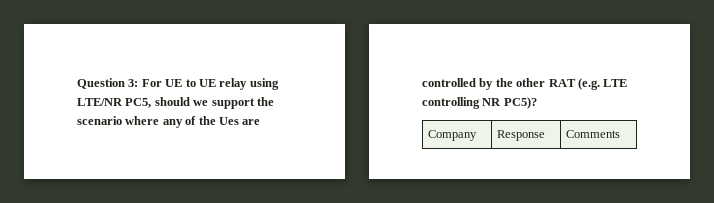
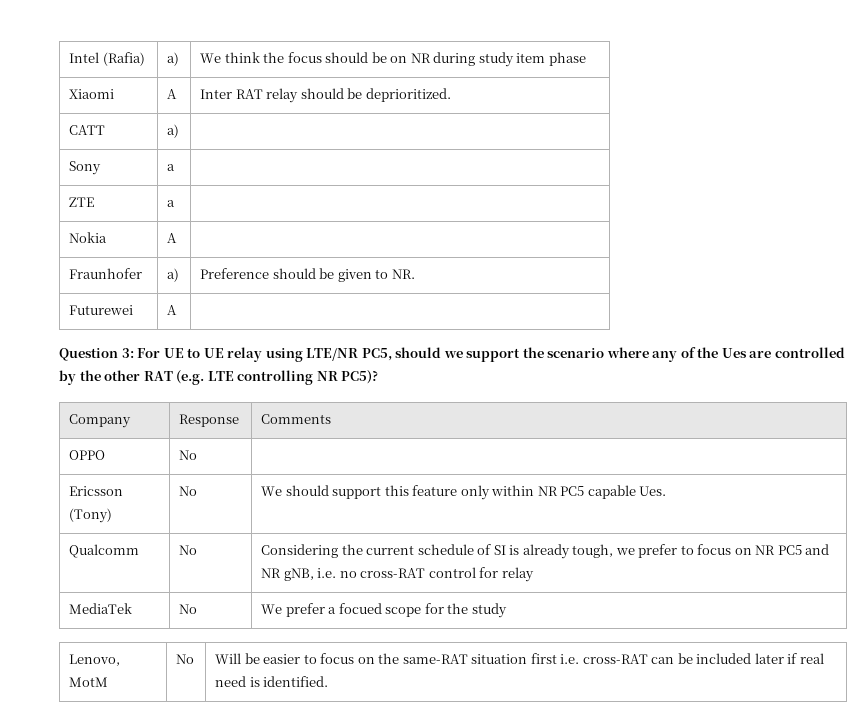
(77, 83) none -> [69,52,145,66] [167,52,180,66] [200,52,586,67] [69,89,115,99] [167,89,178,99] [200,88,451,103] [69,125,106,135] [167,124,180,138] [69,161,102,175] [167,164,176,171] [69,197,95,207] [167,200,176,207] [69,232,108,243] [167,233,178,243] [69,268,143,279] [167,268,180,282] [200,268,415,282] [69,305,134,315] [167,305,178,315] Intel (Rafia) | a) | We think the focus should be on NR during study item phase // Xiaomi | A | Inter RAT relay should be deprioritized. // CATT | a) | // Sony | a | // ZTE | a | // Nokia | A | // Fraunhofer | a) | Preference should be given to NR. // Futurewei | A | //
(621, 134) none -> [69,450,106,460] [179,450,198,460] [69,486,124,496] [69,508,113,523] [179,486,198,496] [261,485,667,500] [69,544,140,558] [179,545,198,555] [261,544,830,559] [261,567,534,582] [69,603,133,614] [179,604,198,614] [261,603,507,618] [69,654,121,666] [69,677,109,687] [176,654,195,664] [215,653,824,664] [215,676,329,687] // OPPO | No | // Ericsson (Tony) | No | We should support this feature only within NR PC5 capable Ues. // Qualcomm | No | Considering the current schedule of SI is already tough, we prefer to focus on NR PC5 and NR gNB, i.e. no cross-RAT control for relay // MediaTek | No | We prefer a focued scope for the study // Lenovo, MotM | No | Will be easier to focus on the same-RAT situation first i.e. cross-RAT can be included later if real need is identified.

